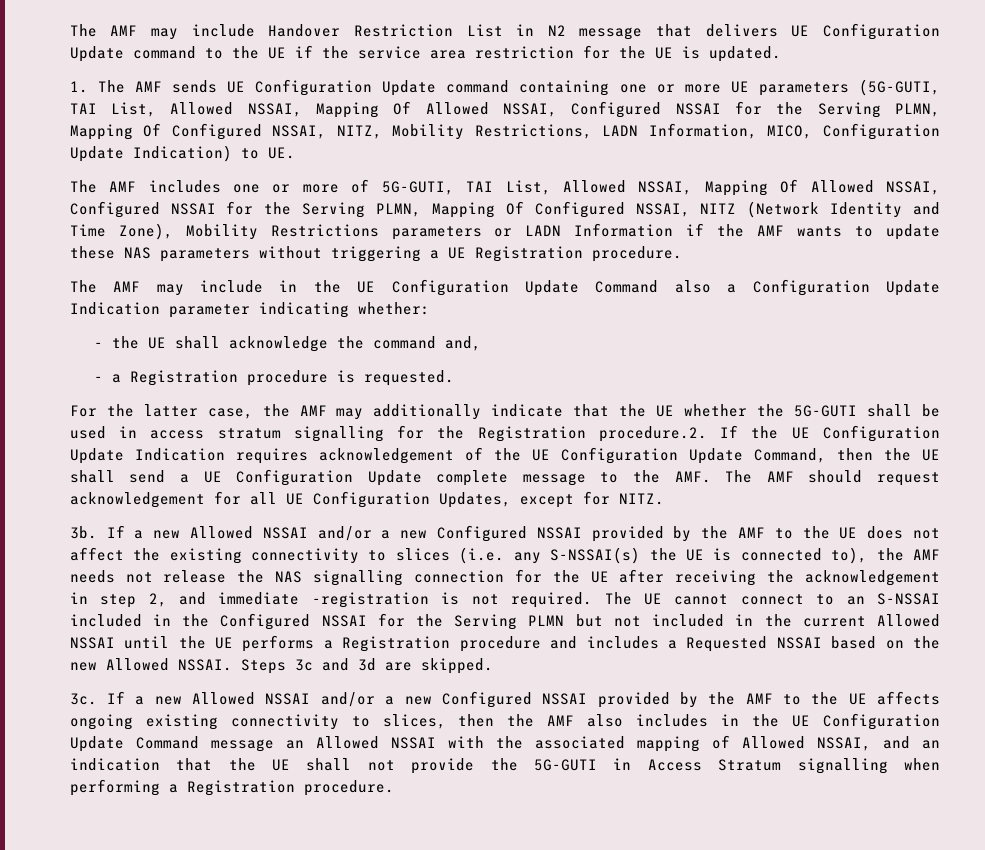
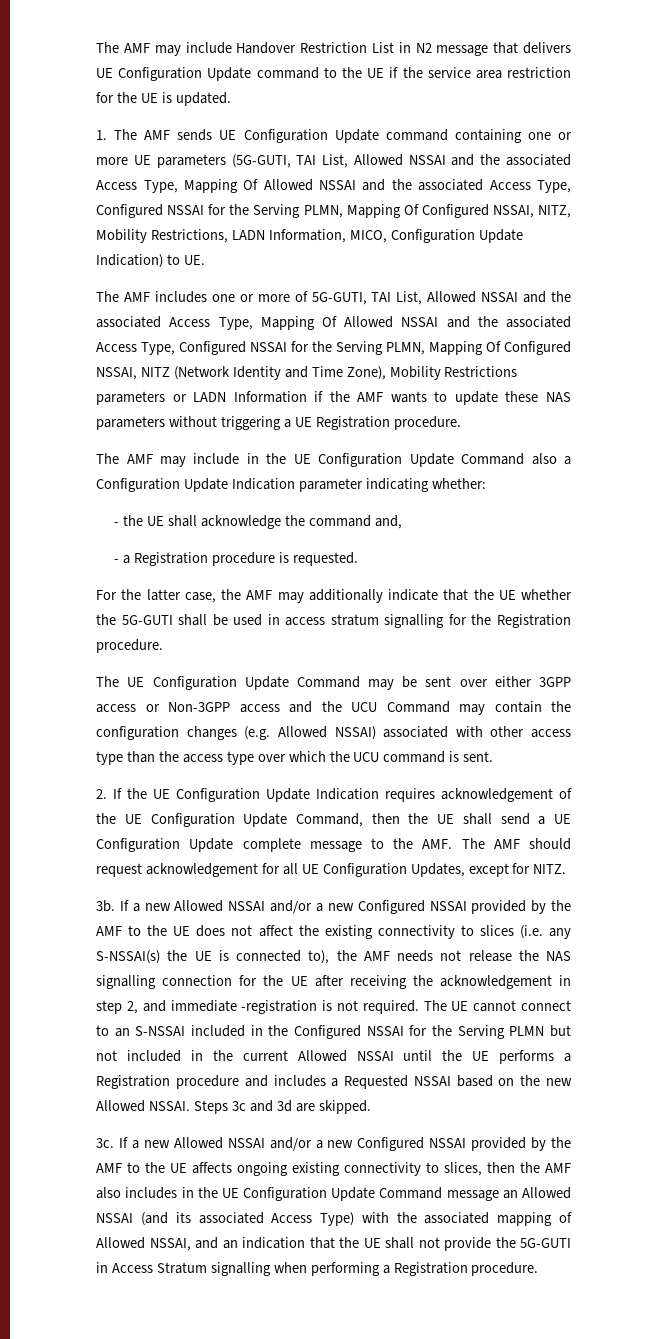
[247,101,558,118] NSSAI, Mapping Of Allowed NSSAI, -> [408,154,571,166] [96,179,572,193] NSSAI and the associated Access Type, Mapping Of Allowed NSSAI and the associated Access Type,
[638,179,941,196] NSSAI, Mapping Of Allowed NSSAI, -> [481,291,571,303] [96,316,571,330] [96,342,176,355] NSSAI and the associated Access Type, Mapping Of Allowed NSSAI and the associated Access Type,
[598,426,707,442] procedure.2. -> [96,639,164,653] [96,676,572,690] [96,701,571,715] [96,726,572,740] [96,751,494,765] [96,789,108,799] procedure. // The UE Configuration Update Command may be sent over either 3GPP access or Non-3GPP access and the UCU Command may contain the configuration changes (e.g. Allowed NSSAI) associated with other access type than the access type over which the UCU command is sent. // 2.
(436, 743) none -> [140,1212,355,1226] (and its associated Access Type)

